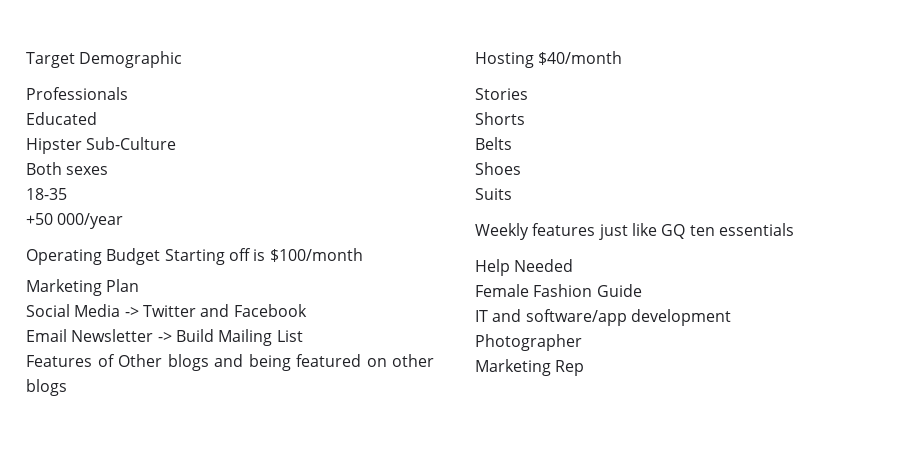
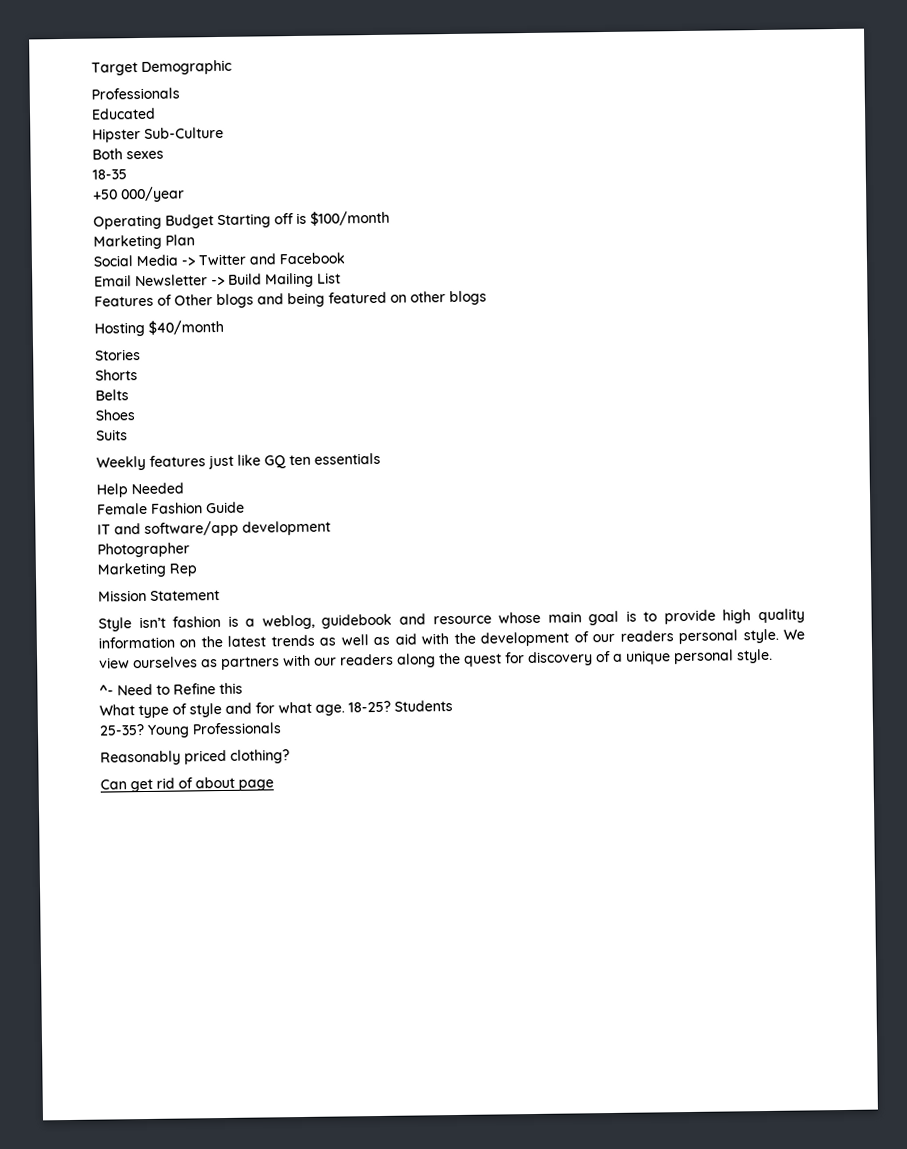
(585, 368) none -> [98,589,220,602] [98,608,805,632] [98,628,806,649] [99,648,773,671] [99,682,243,696] [99,700,453,719] [99,722,282,738] [100,749,290,766] [100,776,274,793] // Mission Statement // Style isn’t fashion is a weblog, guidebook and resource whose main goal is to provide high quality information on the latest trends as well as aid with the development of our readers personal style. We view ourselves as partners with our readers along the quest for discovery of a unique personal style. // ^- Need to Refine this // What type of style and for what age. 18-25? Students // 25-35? Young Professionals // Reasonably priced clothing? // Can get rid of about page

